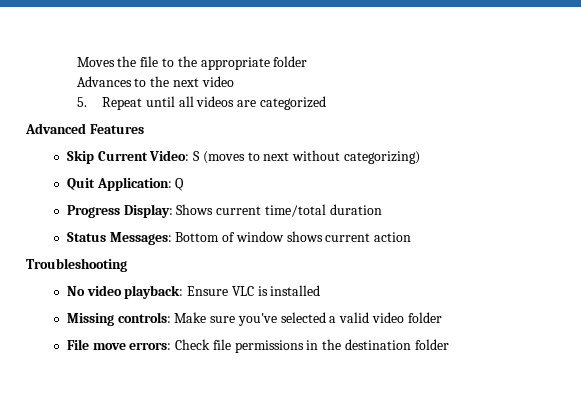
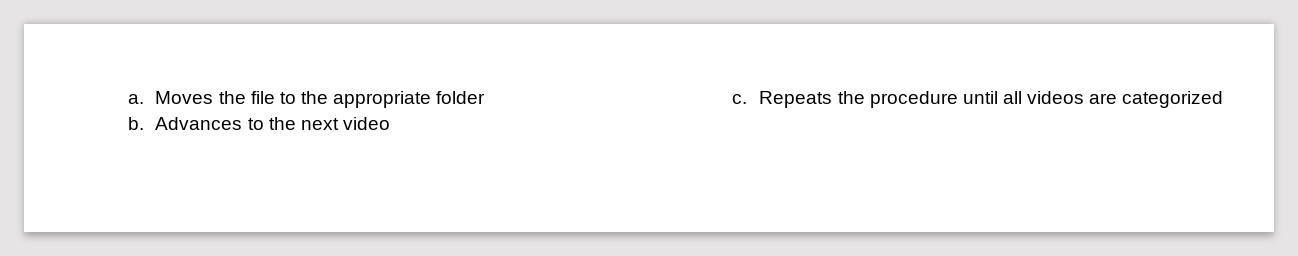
(76, 62) none -> [127,94,144,104] a.
(308, 61) none -> [127,117,144,130] b.
[76,97,142,110] 5. Repeat -> [731,91,958,108] c. Repeats the procedure
[25,123,144,134] [66,150,420,164] [66,177,185,191] [66,204,382,218] [66,231,412,245] [26,258,127,272] [66,285,321,299] [66,312,442,326] [66,339,449,353] // Advanced Features // Skip Current Video: S (moves to next without categorizing) // Quit Application: Q // Progress Display: Shows current time/total duration // Status Messages: Bottom of window shows current action // Troubleshooting // No video playback: Ensure VLC is installed // Missing controls: Make sure you've selected a valid video folder // File move errors: Check file permissions in the destination folder -> (1224, 99) none

